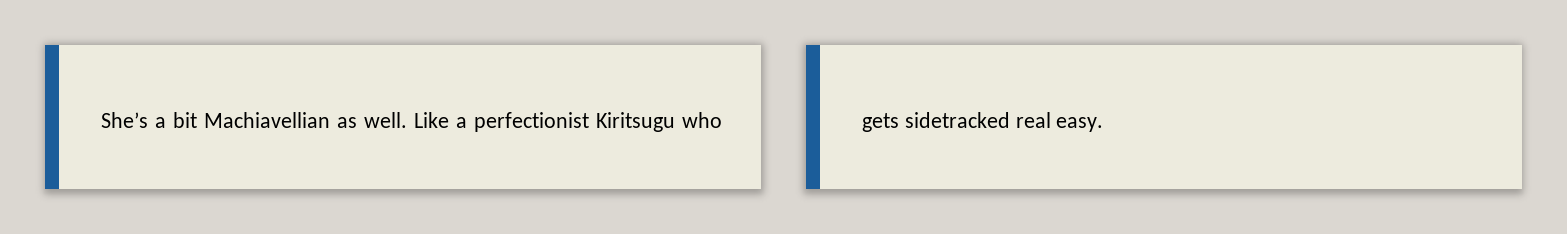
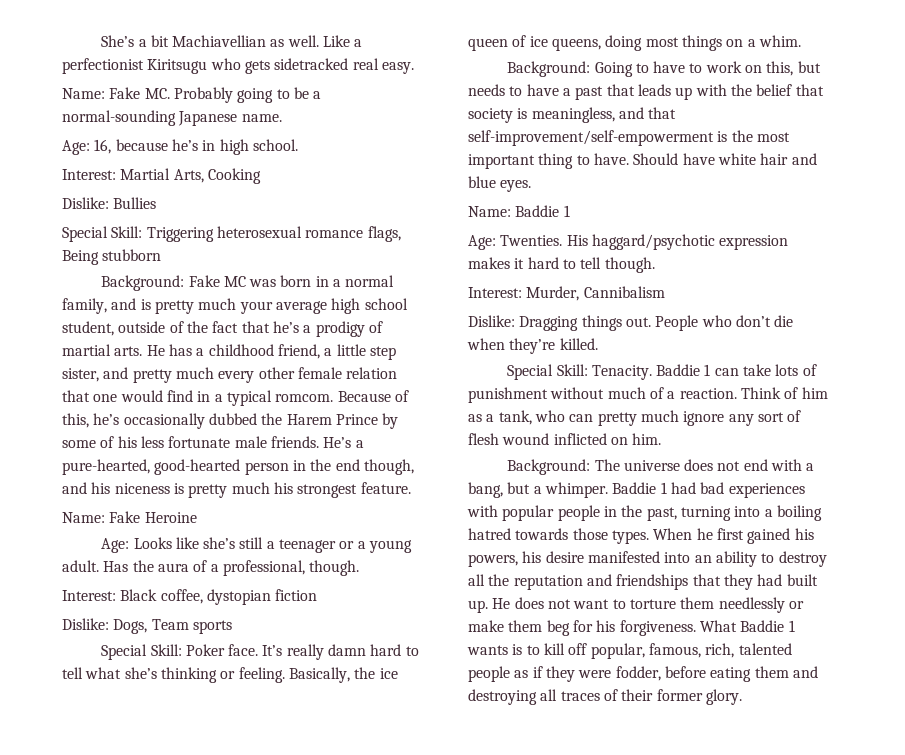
(1104, 124) none -> [62,87,322,103] [62,110,282,126] [62,139,298,155] [62,168,261,184] [62,197,157,209] [62,226,401,242] [62,249,162,265] [101,275,395,291] [62,298,408,314] [62,321,383,337] [62,344,396,360] [62,367,398,383] [62,390,409,406] [62,413,399,429] [62,436,364,448] [62,459,414,475] [62,482,411,498] [62,511,197,523] [101,537,413,553] [62,560,360,576] [62,589,318,605] [62,618,232,634] [101,644,419,660] [62,667,398,683] [468,35,801,51] [507,61,821,77] [468,84,824,100] [468,107,677,123] [468,130,790,146] [468,153,817,169] [468,176,532,192] [468,205,570,217] [468,234,789,250] [468,257,655,273] [468,286,665,301] [468,315,794,331] [467,338,598,354] [507,364,817,380] [468,387,828,403] [468,410,802,426] [468,433,662,445] [507,459,815,475] [468,482,805,498] [467,505,822,521] [468,528,814,544] [468,551,827,567] [468,574,818,590] [468,597,804,613] [468,620,795,636] [467,643,792,659] [468,666,818,682] [468,689,742,705] // Name: Fake MC. Probably going to be a normal-sounding Japanese name. // Age: 16, because he’s in high school. // Interest: Martial Arts, Cooking // Dislike: Bullies // Special Skill: Triggering heterosexual romance flags, Being stubborn // Background: Fake MC was born in a normal family, and is pretty much your average high school student, outside of the fact that he’s a prodigy of martial arts. He has a childhood friend, a little step sister, and pretty much every other female relation that one would find in a typical romcom. Because of this, he’s occasionally dubbed the Harem Prince by some of his less fortunate male friends. He’s a pure-hearted, good-hearted person in the end though, and his niceness is pretty much his strongest feature. // Name: Fake Heroine // Age: Looks like she’s still a teenager or a young adult. Has the aura of a professional, though. // Interest: Black coffee, dystopian fiction // Dislike: Dogs, Team sports // Special Skill: Poker face. It’s really damn hard to tell what she’s thinking or feeling. Basically, the ice queen of ice queens, doing most things on a whim. // Background: Going to have to work on this, but needs to have a past that leads up with the belief that society is meaningless, and that self-improvement/self-empowerment is the most important thing to have. Should have white hair and blue eyes. // Name: Baddie 1 // Age: Twenties. His haggard/psychotic expression makes it hard to tell though. // Interest: Murder, Cannibalism // Dislike: Dragging things out. People who don’t die when they’re killed. // Special Skill: Tenacity. Baddie 1 can take lots of punishment without much of a reaction. Think of him as a tank, who can pretty much ignore any sort of flesh wound inflicted on him. // Background: The universe does not end with a bang, but a whimper. Baddie 1 had bad experiences with popular people in the past, turning into a boiling hatred towards those types. When he first gained his powers, his desire manifested into an ability to destroy all the reputation and friendships that they had built up. He does not want to torture them needlessly or make them beg for his forgiveness. What Baddie 1 wants is to kill off popular, famous, rich, talented people as if they were fodder, before eating them and destroying all traces of their former glory.

